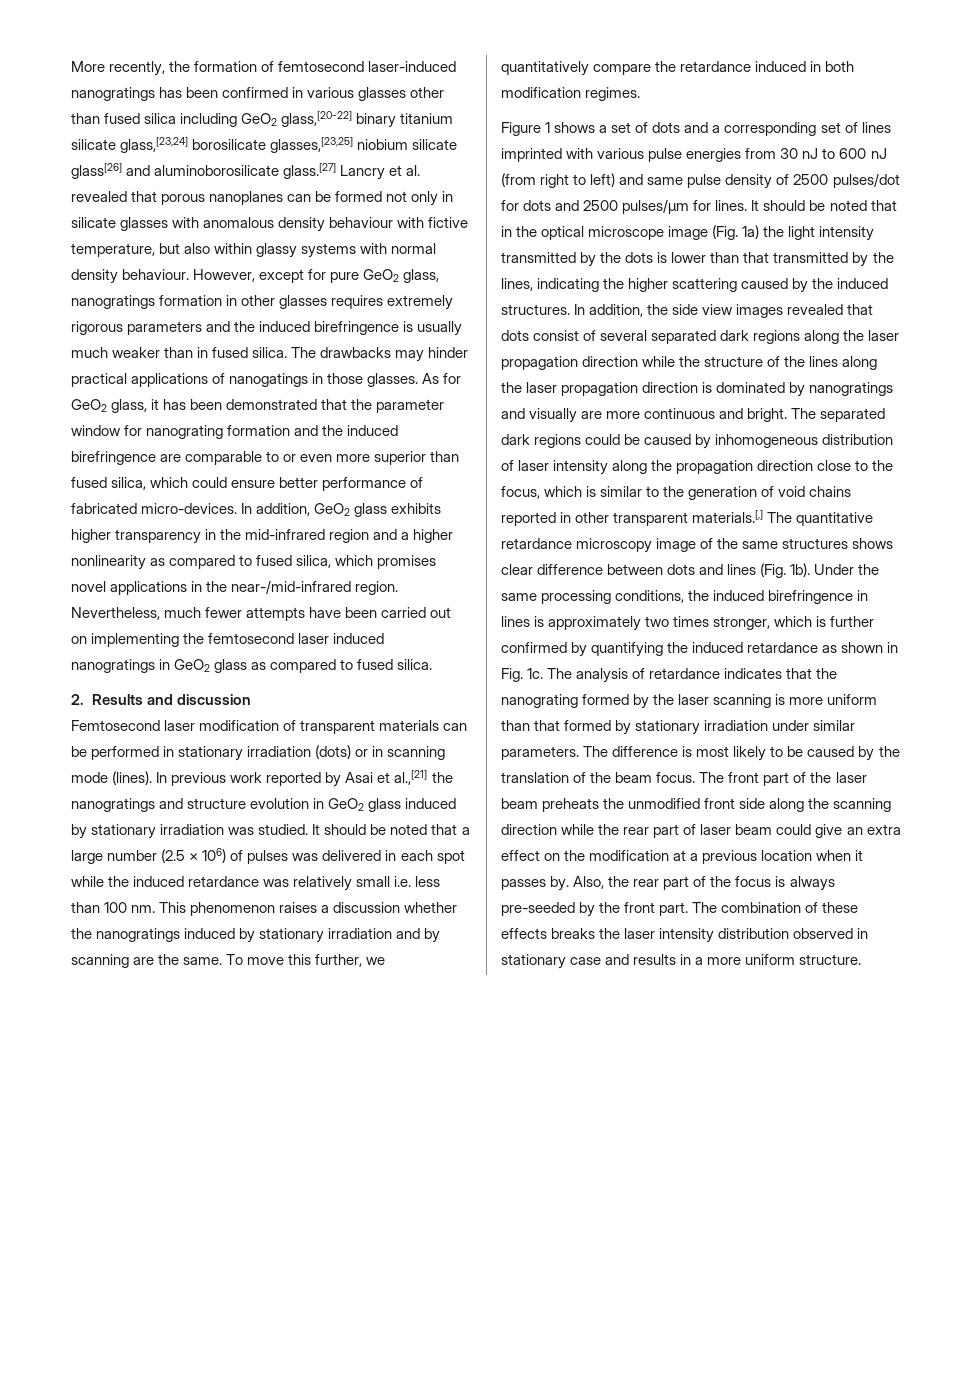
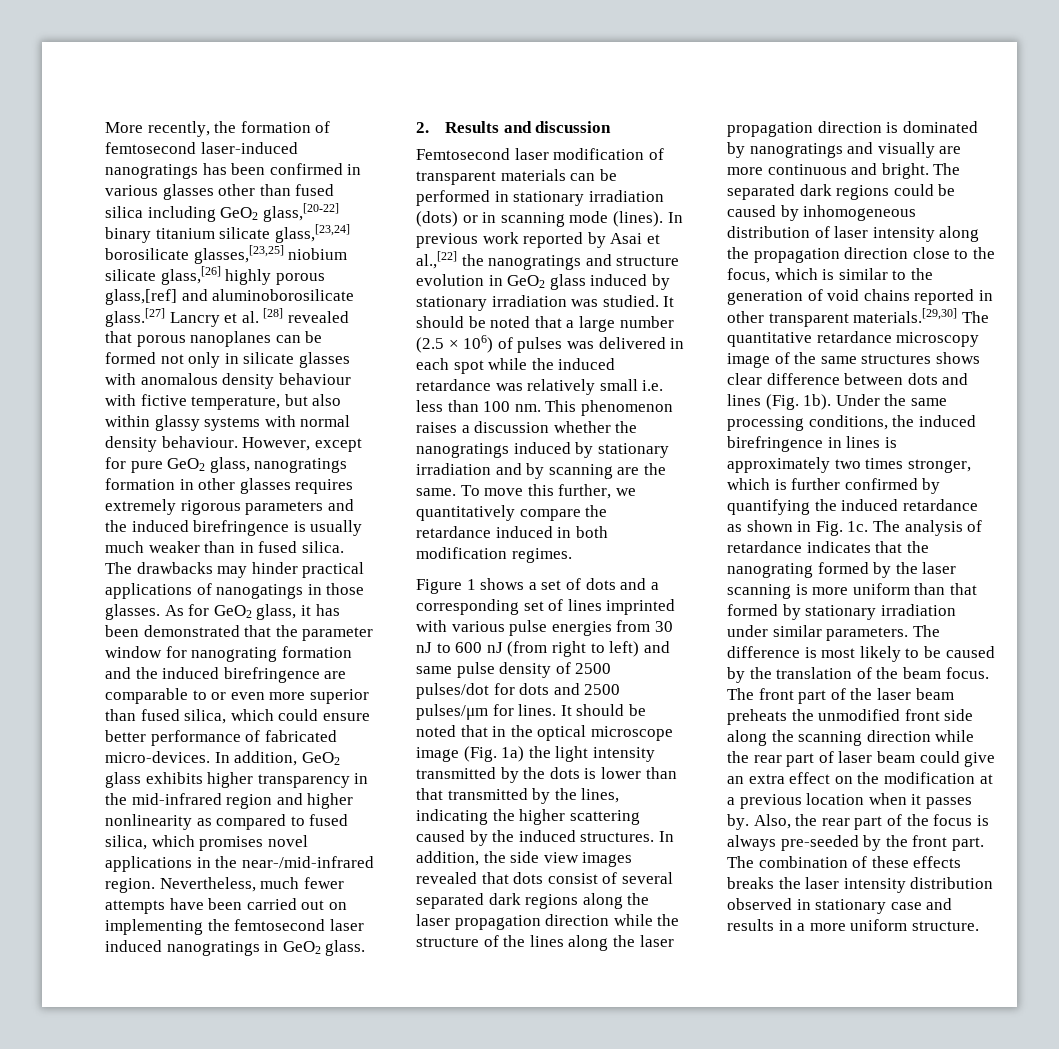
[71,163,122,179] glass[26] -> [160,266,325,285] [105,289,177,305] glass,[26] highly porous glass,[ref]
(421, 170) none -> [263,308,284,319] [28]
[401,532,410,540] a -> (303, 799) none
[214,659,433,673] glass as compared to fused silica. -> [325,940,366,956] glass.
[394,770,428,785] al.,[21] -> [416,251,457,269] al.,[22]
[692,510,764,523] materials.[,] -> [853,308,958,323] materials.[29,30]

